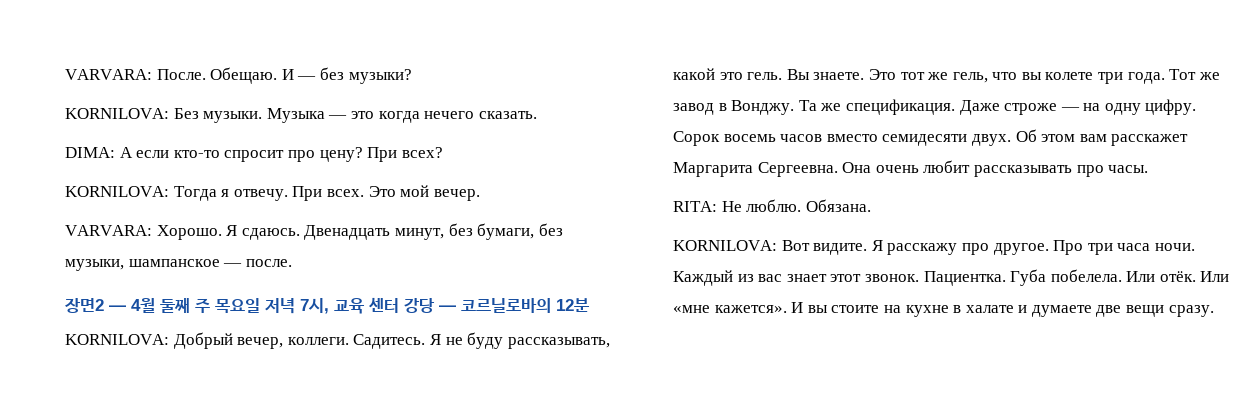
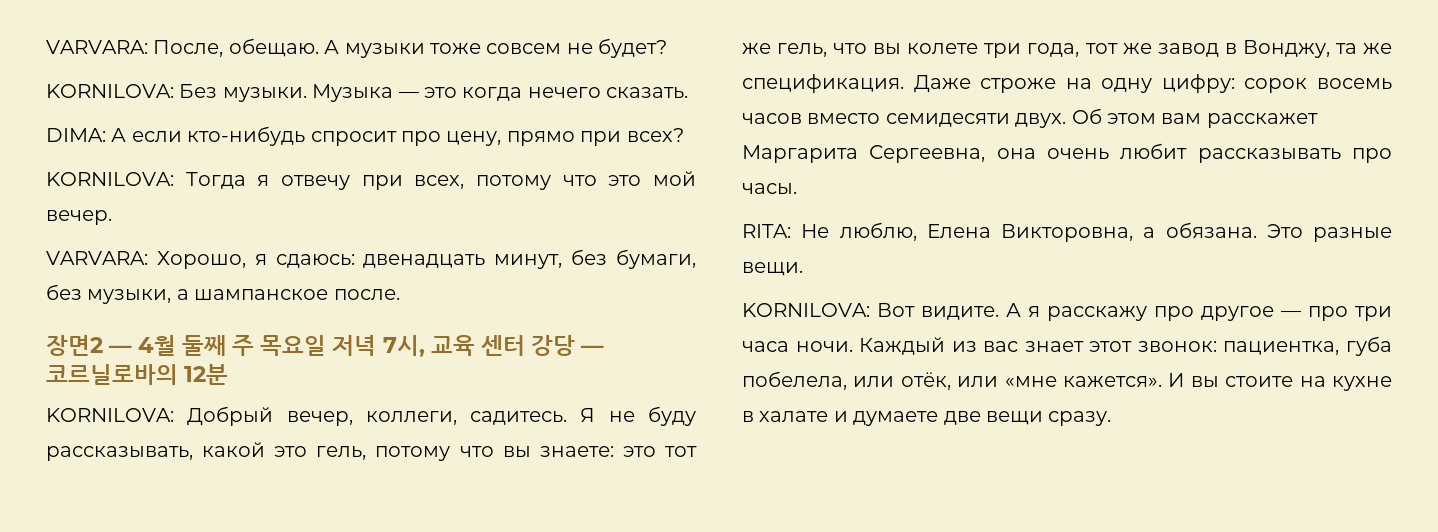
[65,67,412,84] VARVARA: После. Обещаю. И — без музыки? -> [46,38,668,58] VARVARA: После, обещаю. А музыки тоже совсем не будет?
[173,150,220,158] кто-то -> [187,126,306,146] кто-нибудь
[319,147,398,162] цену? При -> [446,131,622,146] цену, прямо при
[233,186,396,201] отвечу. При всех. Это -> [281,175,642,190] отвечу при всех, потому что это
[156,225,391,240] Хорошо. Я сдаюсь. Двенадцать -> [156,251,486,269] Хорошо, я сдаюсь: двенадцать
[128,259,243,267] шампанское — -> [176,289,329,300] а шампанское
[287,334,426,349] коллеги. Садитесь. -> [365,411,568,425] коллеги, садитесь.
[747,69,896,80] гель. Вы знаете. Это -> [316,446,656,461] гель, потому что вы знаете: это
[1127,69,1197,84] года. Тот -> [1027,43,1118,57] года, тот
[731,100,817,115] Вонджу. Та -> [1242,40,1357,58] Вонджу, та
[1060,107,1080,111] — -> (1057, 85) none
[1145,99,1197,115] [673,131,720,146] цифру. Сорок -> [1161,74,1308,93] цифру: сорок
[757,162,872,177] Сергеевна. Она -> [869,145,1036,163] Сергеевна, она
[746,199,871,212] [673,240,1084,255] люблю. Обязана. // KORNILOVA: Вот видите. Я расскажу про другое. Про -> [839,222,1392,242] [742,262,803,276] [742,303,1348,321] люблю, Елена Викторовна, а обязана. Это разные вещи. // KORNILOVA: Вот видите. А я расскажу про другое — про
[864,269,1230,286] звонок. Пациентка. Губа побелела. Или отёк. Или -> [1137,336,1392,356] [742,371,999,390] звонок: пациентка, губа побелела, или отёк, или

